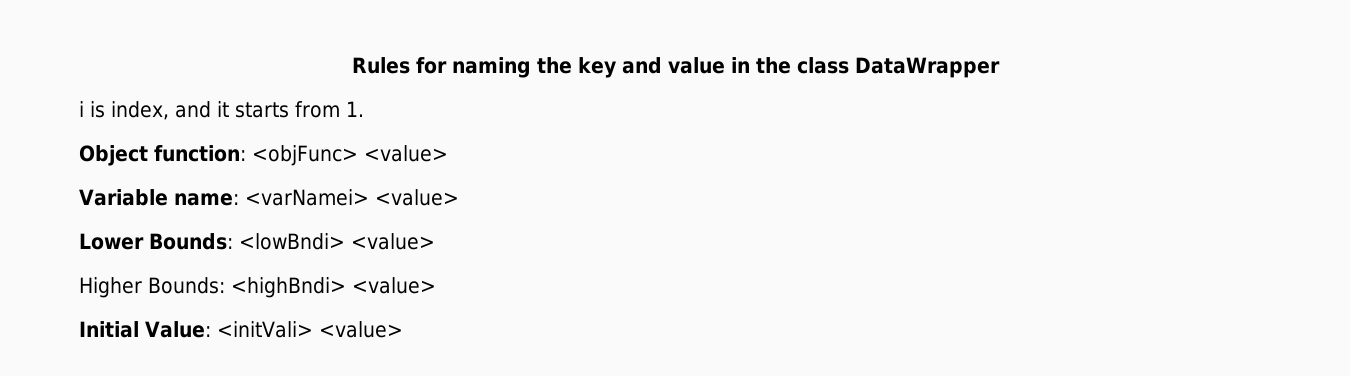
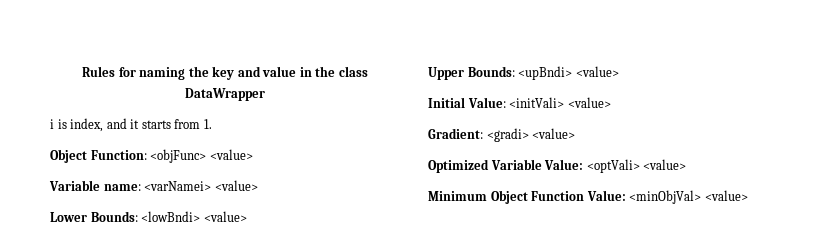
[154,145,246,162] function: -> [90,150,147,160] Function:
[79,277,346,298] Higher Bounds: <highBndi> -> [428,66,573,80] Upper Bounds: <upBndi>
(403, 329) none -> [428,128,576,142] [428,159,687,173] [428,190,748,204] // Gradient: <gradi> <value> // Optimized Variable Value: <optVali> <value> // Minimum Object Function Value: <minObjVal> <value>

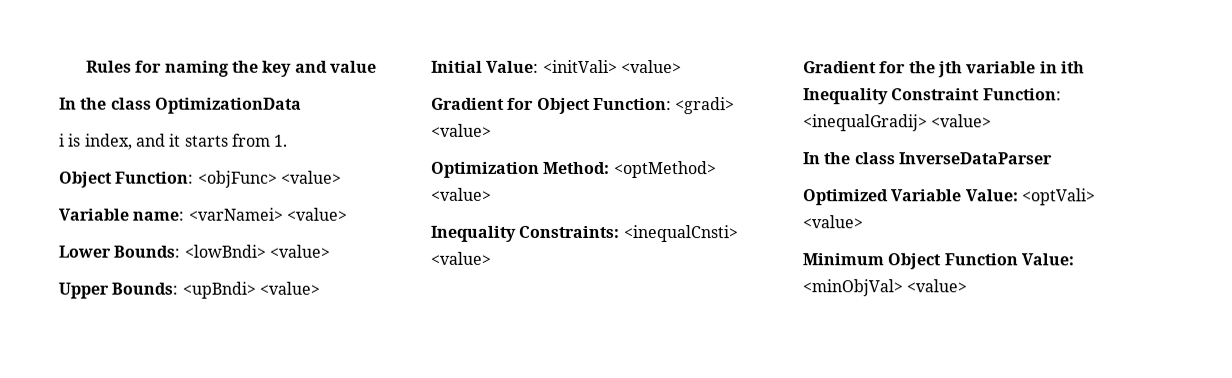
[299,66,368,77] [185,88,265,101] in the class DataWrapper -> [59,97,302,114] // In the class OptimizationData
[428,128,576,142] Gradient: <gradi> <value> -> [431,97,736,115] [431,123,492,137] [431,160,717,179] [430,187,492,201] [430,225,738,243] [430,251,491,265] [803,61,1085,78] [803,88,1062,105] [803,114,993,132] [803,152,1053,165] Gradient for Object Function: <gradi> <value> // Optimization Method: <optMethod> <value> // Inequality Constraints: <inequalCnsti> <value> // Gradient for the jth variable in ith Inequality Constraint Function: <inequalGradij> <value> // In the class InverseDataParser

